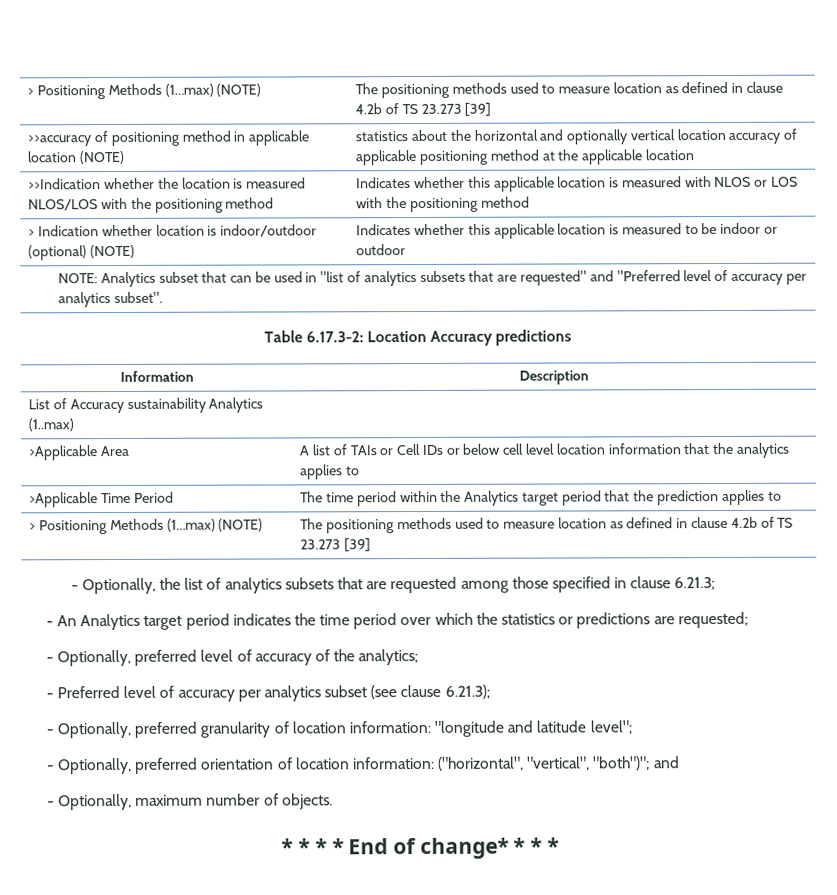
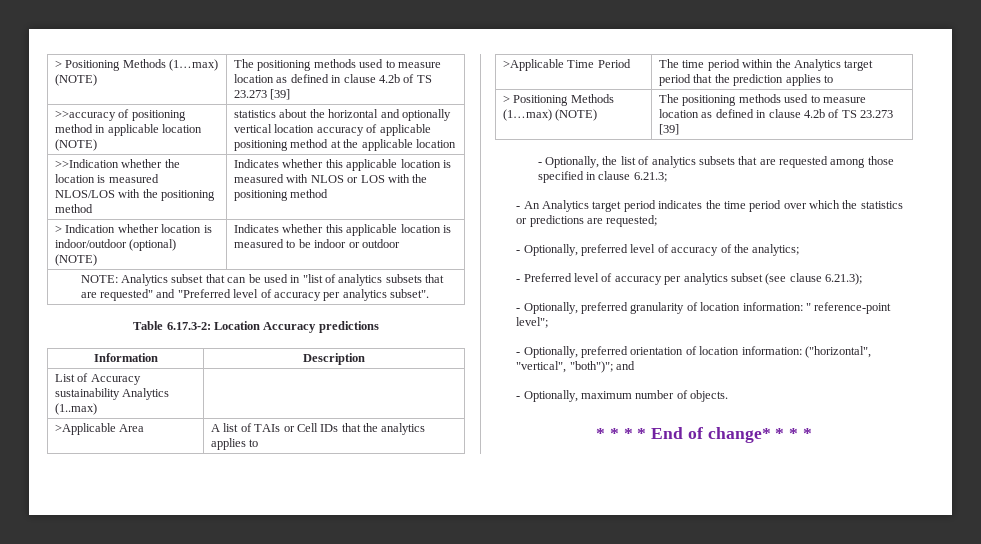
[446,443,682,455] or below cell level location information -> (339, 428) none
[434,720,587,737] "longitude and latitude -> [805,302,892,314] " reference-point

